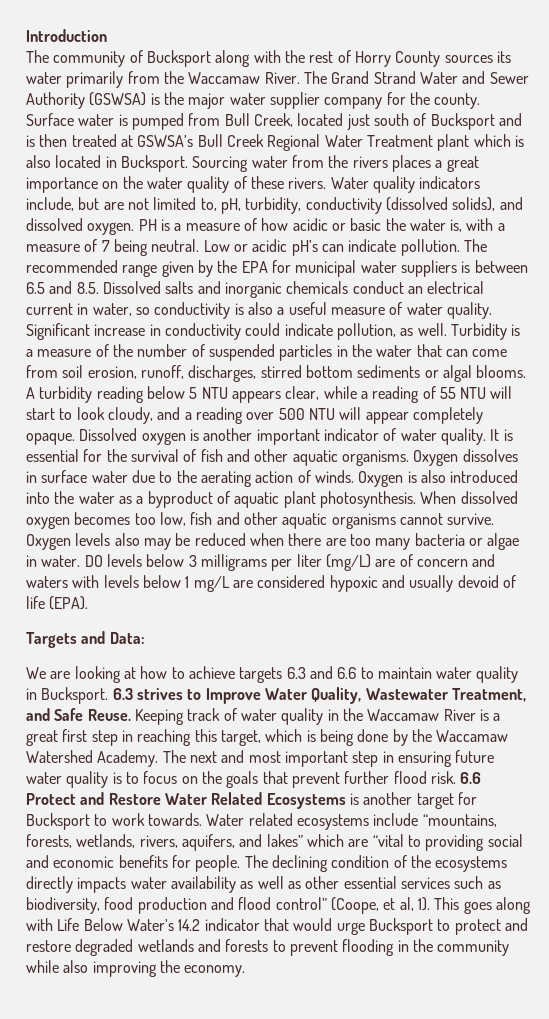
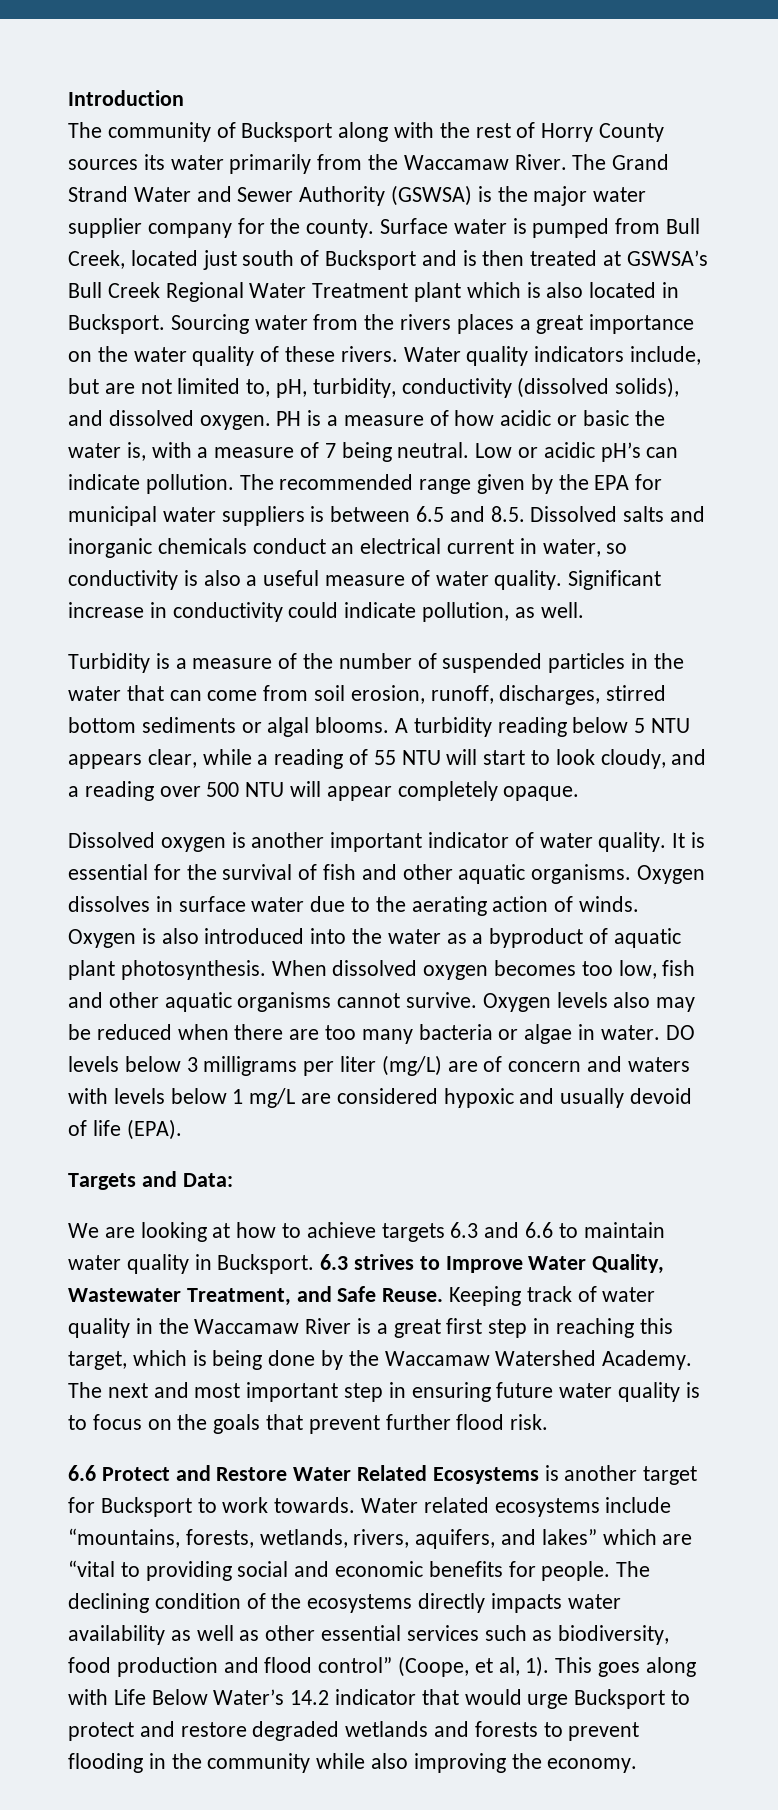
(447, 329) none -> (584, 610) //
(75, 439) none -> (580, 793) //
(456, 777) none -> (549, 1422) //

